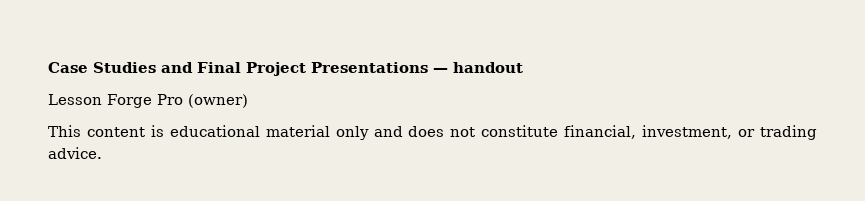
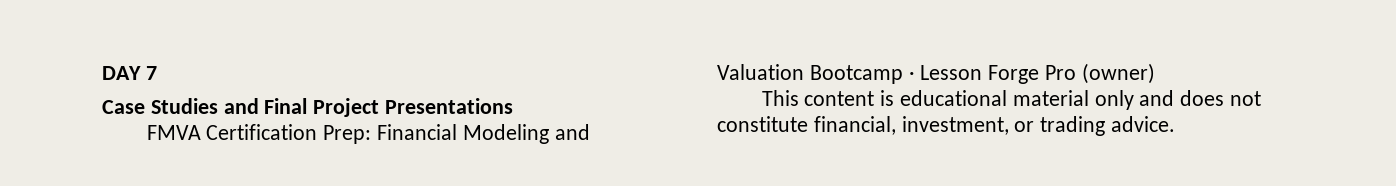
(48, 67) none -> [102,66,157,80] DAY 7 //
[433,62,523,73] — handout // -> [146,124,590,144] [717,64,915,84] // FMVA Certification Prep: Financial Modeling and Valuation Bootcamp ·

